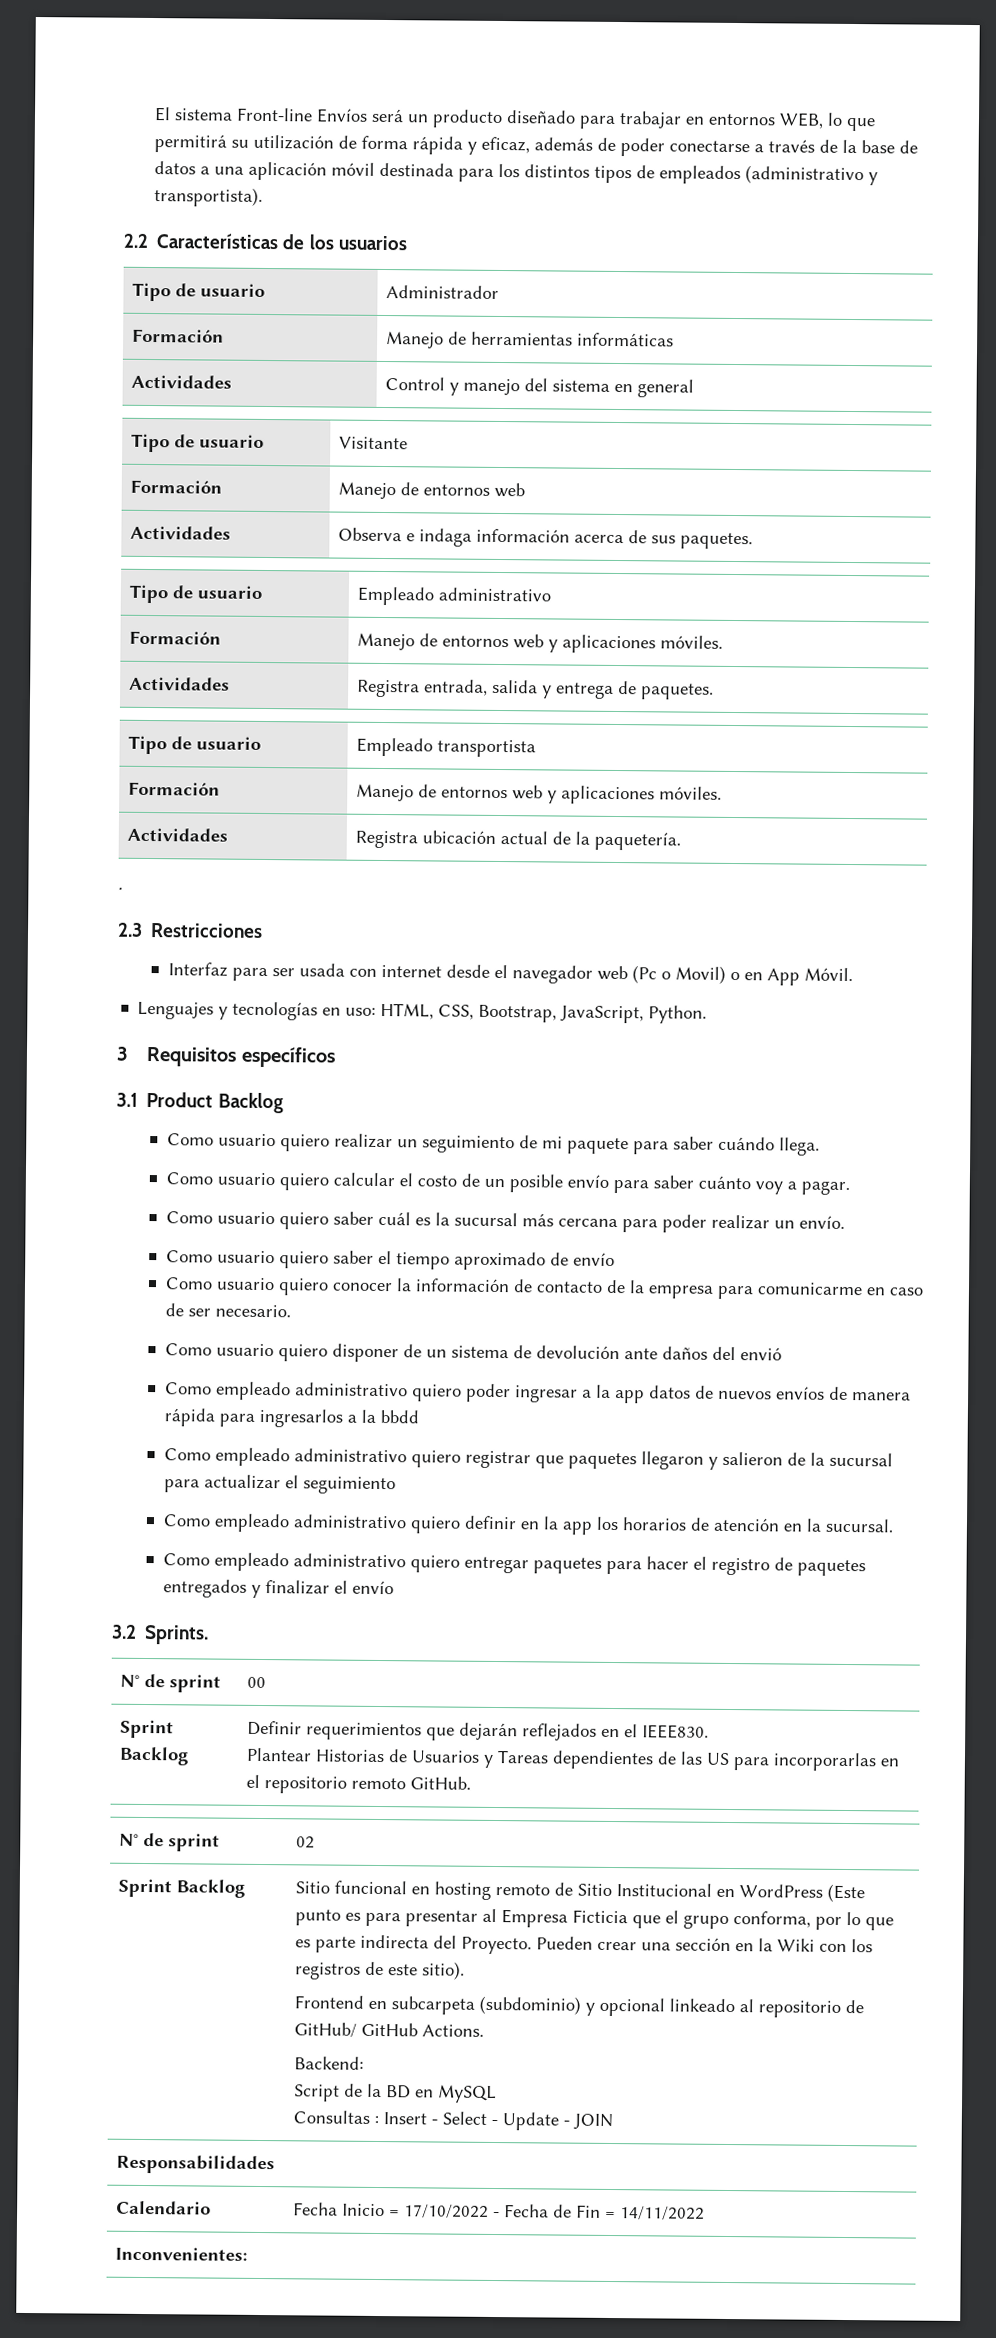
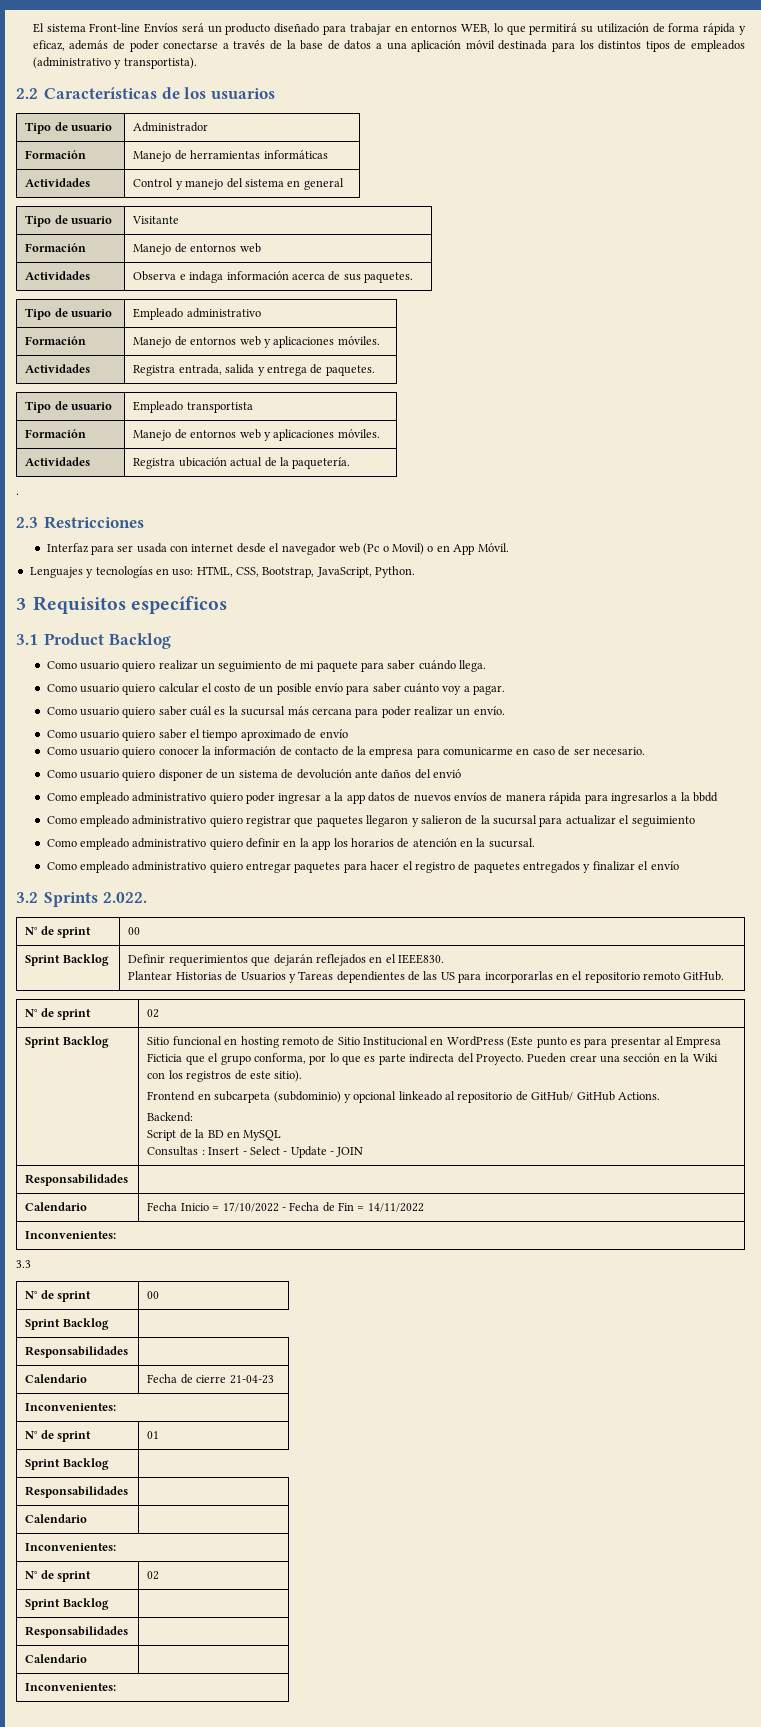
[144,1624,210,1645] Sprints. -> [44,892,147,907] Sprints 2.022.
(249, 2253) none -> [16,1260,31,1268] [25,1290,92,1302] [147,1291,160,1299] [25,1318,109,1330] [25,1346,129,1358] [25,1374,88,1383] [147,1374,274,1384] [25,1403,117,1411] [25,1430,92,1442] [147,1431,160,1439] [25,1458,109,1470] [25,1486,129,1498] [25,1514,88,1523] [25,1543,117,1551] [25,1570,92,1582] [147,1571,160,1580] [25,1598,109,1610] [25,1626,129,1638] [25,1654,88,1663] [25,1683,117,1691] // 3.3 // N° de sprint | 00 // Sprint Backlog // Responsabilidades | // Calendario | Fecha de cierre 21-04-23 // Inconvenientes: // N° de sprint | 01 // Sprint Backlog // Responsabilidades | // Calendario | // Inconvenientes: // N° de sprint | 02 // Sprint Backlog | // Responsabilidades | // Calendario | // Inconvenientes:

